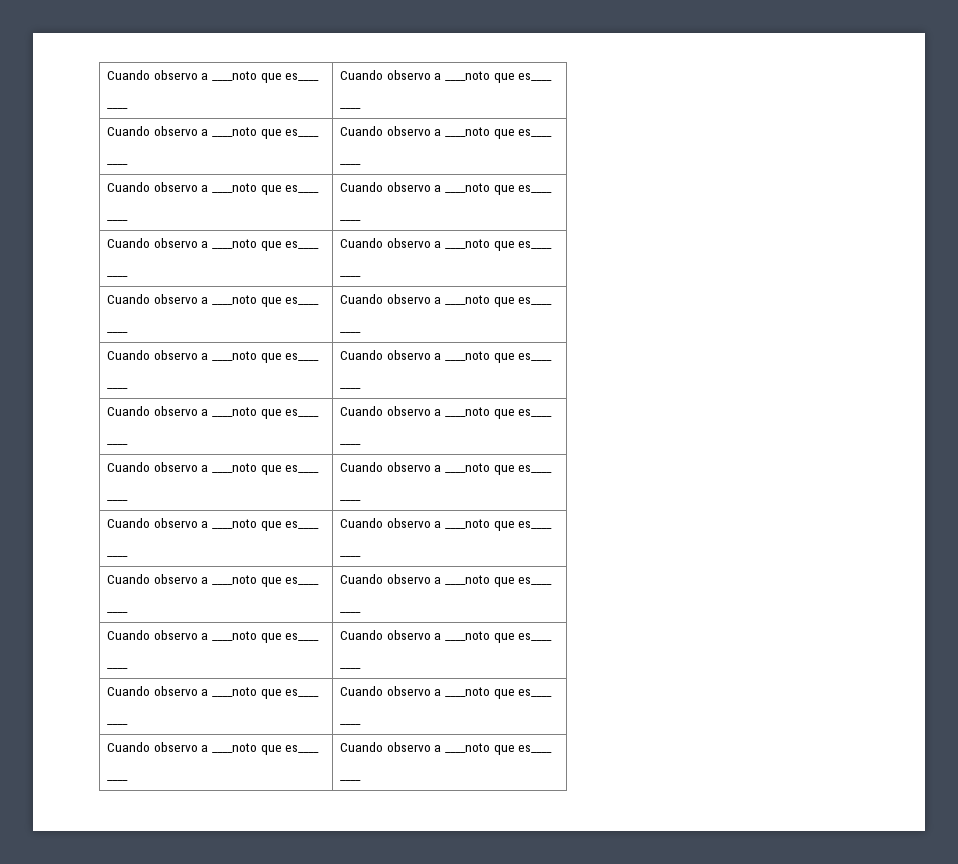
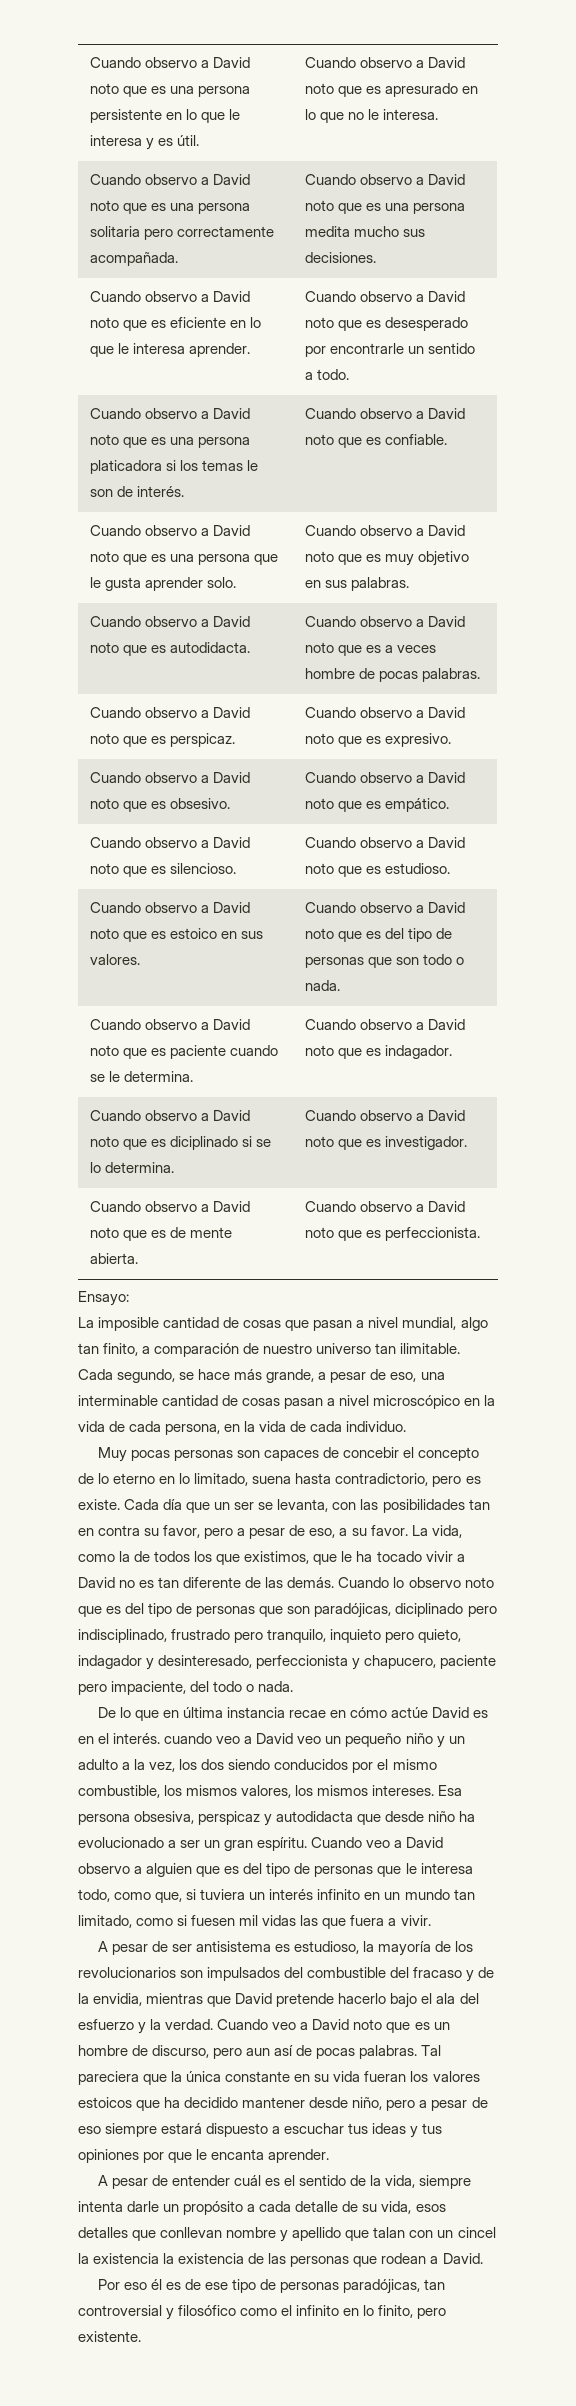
[107,70,320,83] [107,108,129,109] [340,70,553,83] [340,108,362,109] [107,126,320,139] [107,164,129,165] [340,126,553,139] [340,164,362,165] [107,182,320,195] [107,220,129,221] [340,182,553,195] [340,220,362,221] [107,238,320,251] [107,276,129,277] [340,238,553,251] [340,276,362,277] [107,294,320,307] [107,332,129,333] [340,294,553,307] [340,332,362,333] [107,350,320,363] [107,388,129,389] [340,350,553,363] [340,388,362,389] [107,406,320,419] [107,444,129,445] [340,406,553,419] [340,444,362,445] [107,462,320,475] [107,500,129,501] [340,462,553,475] [340,500,362,501] [107,518,320,531] [107,556,129,557] [340,518,553,531] [340,556,362,557] [107,574,320,587] [107,612,129,613] [340,574,553,587] [340,612,362,613] [107,630,320,643] [107,668,129,669] [340,630,553,643] [340,668,362,669] [107,686,320,699] [107,724,129,725] [340,686,553,699] [340,724,362,725] [107,742,320,755] [107,780,129,781] [340,742,553,755] [340,780,362,781] Cuando observo a ____noto que es____ // ____ | Cuando observo a ____noto que es____ // ____ // Cuando observo a ____noto que es____ // ____ | Cuando observo a ____noto que es____ // ____ // Cuando observo a ____noto que es____ // ____ | Cuando observo a ____noto que es____ // ____ // Cuando observo a ____noto que es____ // ____ | Cuando observo a ____noto que es____ // ____ // Cuando observo a ____noto que es____ // ____ | Cuando observo a ____noto que es____ // ____ // Cuando observo a ____noto que es____ // ____ | Cuando observo a ____noto que es____ // ____ // Cuando observo a ____noto que es____ // ____ | Cuando observo a ____noto que es____ // ____ // Cuando observo a ____noto que es____ // ____ | Cuando observo a ____noto que es____ // ____ // Cuando observo a ____noto que es____ // ____ | Cuando observo a ____noto que es____ // ____ // Cuando observo a ____noto que es____ // ____ | Cuando observo a ____noto que es____ // ____ // Cuando observo a ____noto que es____ // ____ | Cuando observo a ____noto que es____ // ____ // Cuando observo a ____noto que es____ // ____ | Cuando observo a ____noto que es____ // ____ // Cuando observo a ____noto que es____ // ____ | Cuando observo a ____noto que es____ // ____ -> [89,57,250,68] [89,83,250,97] [89,109,240,123] [89,135,199,150] [304,57,465,68] [304,83,478,97] [304,109,438,123] [89,174,250,185] [89,200,250,214] [89,226,274,240] [89,252,178,266] [304,174,465,185] [304,200,465,214] [304,226,425,237] [304,252,376,263] [89,291,250,302] [89,317,261,331] [89,343,250,357] [304,291,465,302] [304,317,468,331] [304,343,475,357] [304,369,349,380] [89,408,250,419] [89,434,250,448] [89,460,258,474] [89,486,184,497] [304,408,465,419] [304,434,447,448] [89,525,250,536] [89,551,278,565] [89,577,236,591] [304,525,465,536] [304,551,469,566] [304,577,409,591] [89,616,250,627] [89,642,250,656] [304,616,465,627] [304,642,436,656] [304,668,480,682] [89,707,250,718] [89,733,235,747] [304,707,465,718] [304,733,451,747] [89,772,250,783] [89,798,230,812] [304,772,465,783] [304,798,449,812] [89,837,250,848] [89,863,236,877] [304,837,465,848] [304,863,450,877] [89,902,250,913] [89,928,263,942] [89,954,140,965] [304,902,465,913] [304,928,452,942] [304,954,464,968] [304,980,340,991] [89,1019,250,1030] [89,1045,278,1059] [89,1071,193,1082] [304,1019,465,1030] [304,1045,452,1059] [89,1110,250,1121] [89,1136,271,1150] [89,1162,174,1173] [304,1110,465,1121] [304,1136,467,1150] [89,1201,250,1212] [89,1227,232,1241] [89,1253,138,1264] [304,1201,465,1212] [304,1227,480,1241] [78,1291,129,1306] [78,1317,488,1331] [78,1343,461,1357] [78,1369,445,1383] [78,1395,496,1409] [78,1421,407,1435] [97,1447,480,1462] [78,1473,481,1487] [78,1499,490,1513] [78,1525,462,1539] [78,1551,465,1565] [78,1577,494,1588] [78,1603,497,1618] [78,1629,462,1643] [78,1655,497,1670] [78,1681,294,1695] [97,1707,489,1721] [78,1733,465,1748] [78,1759,437,1773] [78,1785,463,1798] [78,1811,476,1826] [78,1837,444,1851] [78,1863,473,1877] [78,1889,475,1903] [78,1915,431,1929] [97,1941,474,1956] [78,1967,495,1982] [78,1993,479,2008] [78,2019,450,2034] [78,2045,442,2059] [78,2071,480,2085] [78,2097,488,2111] [78,2123,443,2138] [78,2149,330,2163] [97,2175,472,2189] [78,2201,446,2215] [78,2227,496,2242] [78,2253,483,2267] [97,2279,446,2294] [78,2305,447,2320] [78,2331,141,2342] Cuando observo a David noto que es una persona persistente en lo que le interesa y es útil. | Cuando observo a David noto que es apresurado en lo que no le interesa. // Cuando observo a David noto que es una persona solitaria pero correctamente acompañada. | Cuando observo a David noto que es una persona medita mucho sus decisiones. // Cuando observo a David noto que es eficiente en lo que le interesa aprender. | Cuando observo a David noto que es desesperado por encontrarle un sentido a todo. // Cuando observo a David noto que es una persona platicadora si los temas le son de interés. | Cuando observo a David noto que es confiable. // Cuando observo a David noto que es una persona que le gusta aprender solo. | Cuando observo a David noto que es muy objetivo en sus palabras. // Cuando observo a David noto que es autodidacta. | Cuando observo a David noto que es a veces hombre de pocas palabras. // Cuando observo a David noto que es perspicaz. | Cuando observo a David noto que es expresivo. // Cuando observo a David noto que es obsesivo. | Cuando observo a David noto que es empático. // Cuando observo a David noto que es silencioso. | Cuando observo a David noto que es estudioso. // Cuando observo a David noto que es estoico en sus valores. | Cuando observo a David noto que es del tipo de personas que son todo o nada. // Cuando observo a David noto que es paciente cuando se le determina. | Cuando observo a David noto que es indagador. // Cuando observo a David noto que es diciplinado si se lo determina. | Cuando observo a David noto que es investigador. // Cuando observo a David noto que es de mente abierta. | Cuando observo a David noto que es perfeccionista. // Ensayo: // La imposible cantidad de cosas que pasan a nivel mundial, algo tan finito, a comparación de nuestro universo tan ilimitable. Cada segundo, se hace más grande, a pesar de eso, una interminable cantidad de cosas pasan a nivel microscópico en la vida de cada persona, en la vida de cada individuo. // Muy pocas personas son capaces de concebir el concepto de lo eterno en lo limitado, suena hasta contradictorio, pero es existe. Cada día que un ser se levanta, con las posibilidades tan en contra su favor, pero a pesar de eso, a su favor. La vida, como la de todos los que existimos, que le ha tocado vivir a David no es tan diferente de las demás. Cuando lo observo noto que es del tipo de personas que son paradójicas, diciplinado pero indisciplinado, frustrado pero tranquilo, inquieto pero quieto, indagador y desinteresado, perfeccionista y chapucero, paciente pero impaciente, del todo o nada. // De lo que en última instancia recae en cómo actúe David es en el interés. cuando veo a David veo un pequeño niño y un adulto a la vez, los dos siendo conducidos por el mismo combustible, los mismos valores, los mismos intereses. Esa persona obsesiva, perspicaz y autodidacta que desde niño ha evolucionado a ser un gran espíritu. Cuando veo a David observo a alguien que es del tipo de personas que le interesa todo, como que, si tuviera un interés infinito en un mundo tan limitado, como si fuesen mil vidas las que fuera a vivir. // A pesar de ser antisistema es estudioso, la mayoría de los revolucionarios son impulsados del combustible del fracaso y de la envidia, mientras que David pretende hacerlo bajo el ala del esfuerzo y la verdad. Cuando veo a David noto que es un hombre de discurso, pero aun así de pocas palabras. Tal pareciera que la única constante en su vida fueran los valores estoicos que ha decidido mantener desde niño, pero a pesar de eso siempre estará dispuesto a escuchar tus ideas y tus opiniones por que le encanta aprender. // A pesar de entender cuál es el sentido de la vida, siempre intenta darle un propósito a cada detalle de su vida, esos detalles que conllevan nombre y apellido que talan con un cincel la existencia la existencia de las personas que rodean a David. // Por eso él es de ese tipo de personas paradójicas, tan controversial y filosófico como el infinito en lo finito, pero existente.

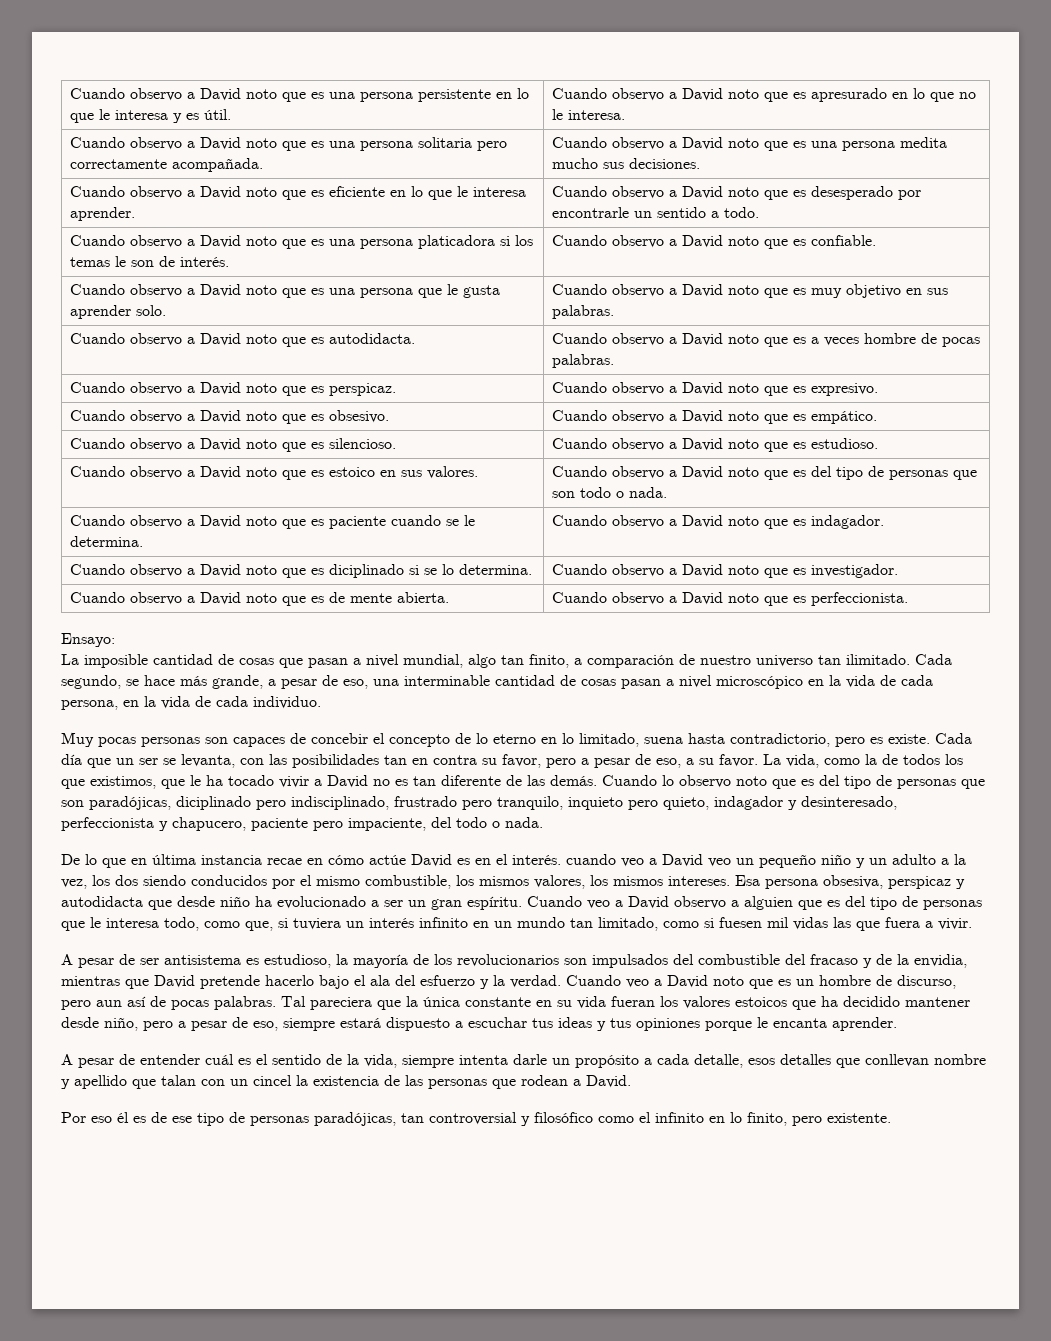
[400,1343,461,1354] ilimitable. -> [846,654,910,665] ilimitado.
[78,2126,101,2134] eso -> [253,1021,278,1031] eso,
[143,2152,193,2163] por que -> [705,1021,752,1031] porque
[295,2201,412,2214] detalle de su vida, -> [694,1054,743,1068] detalle,
[163,2253,245,2264] la existencia -> (379, 1081) none

